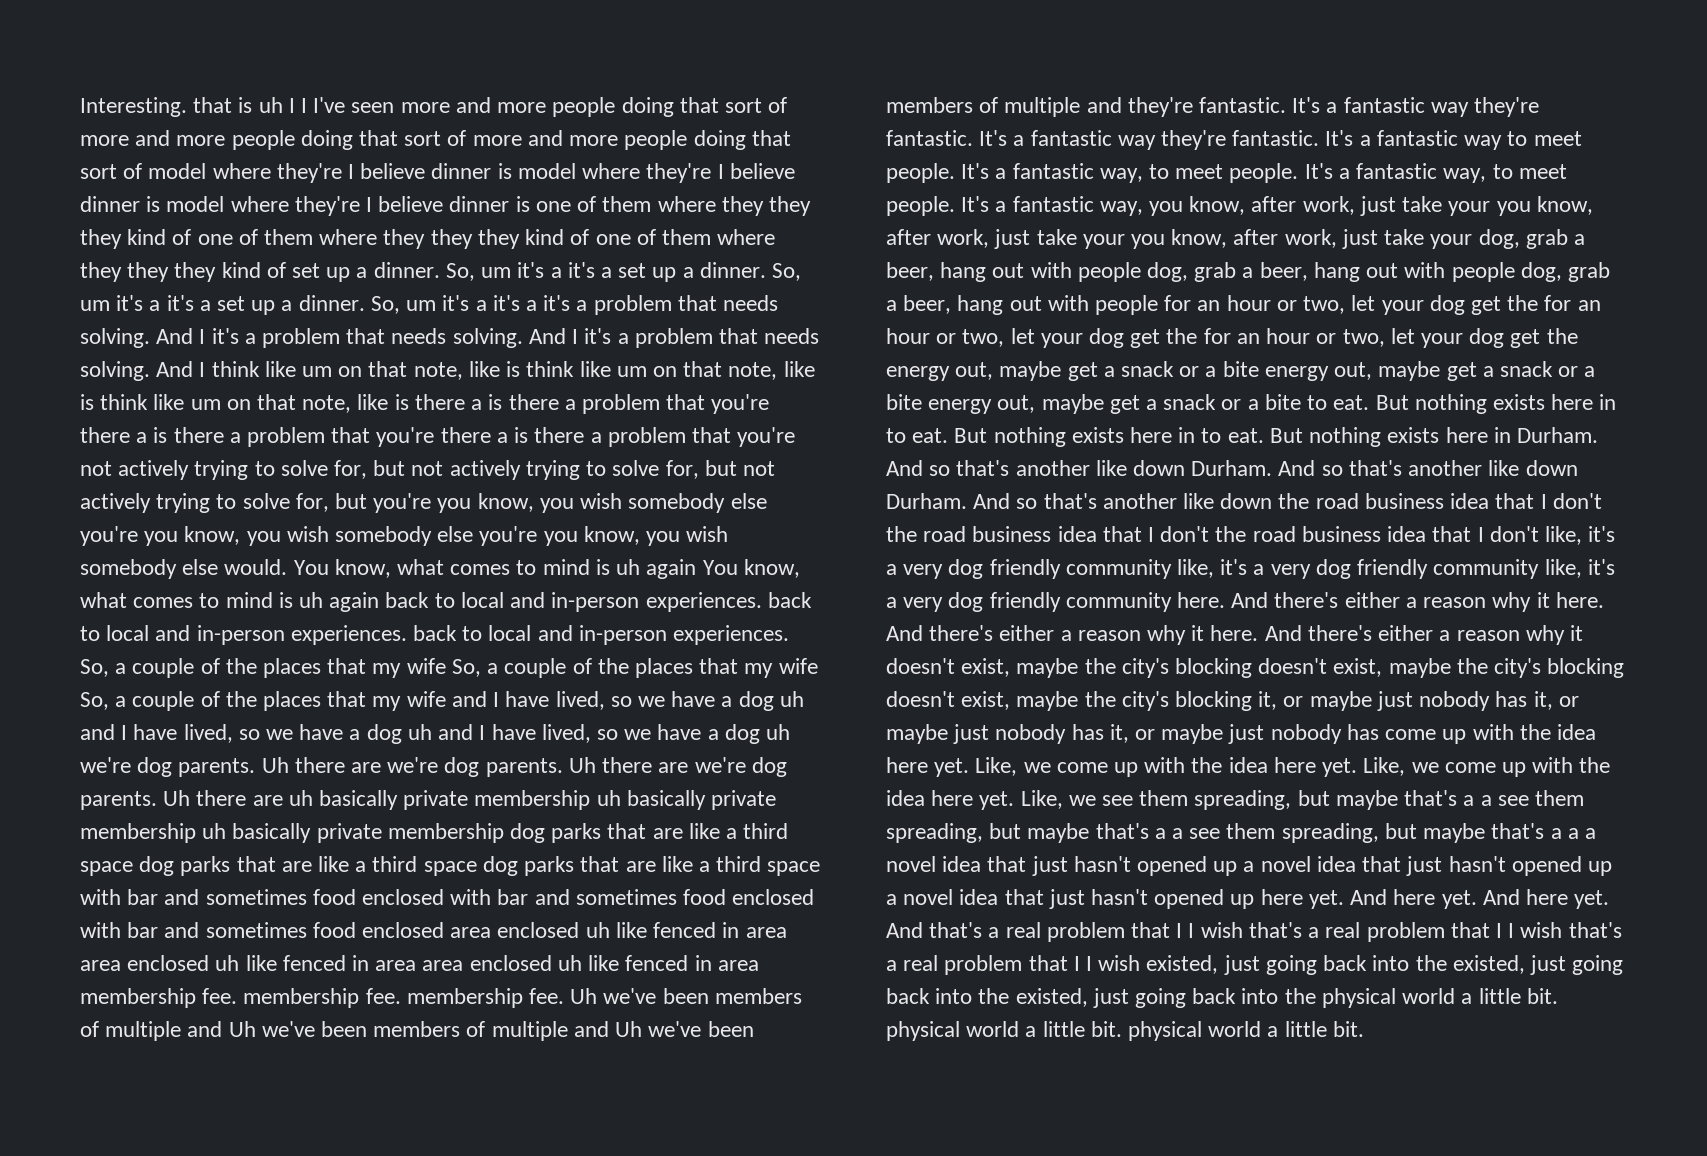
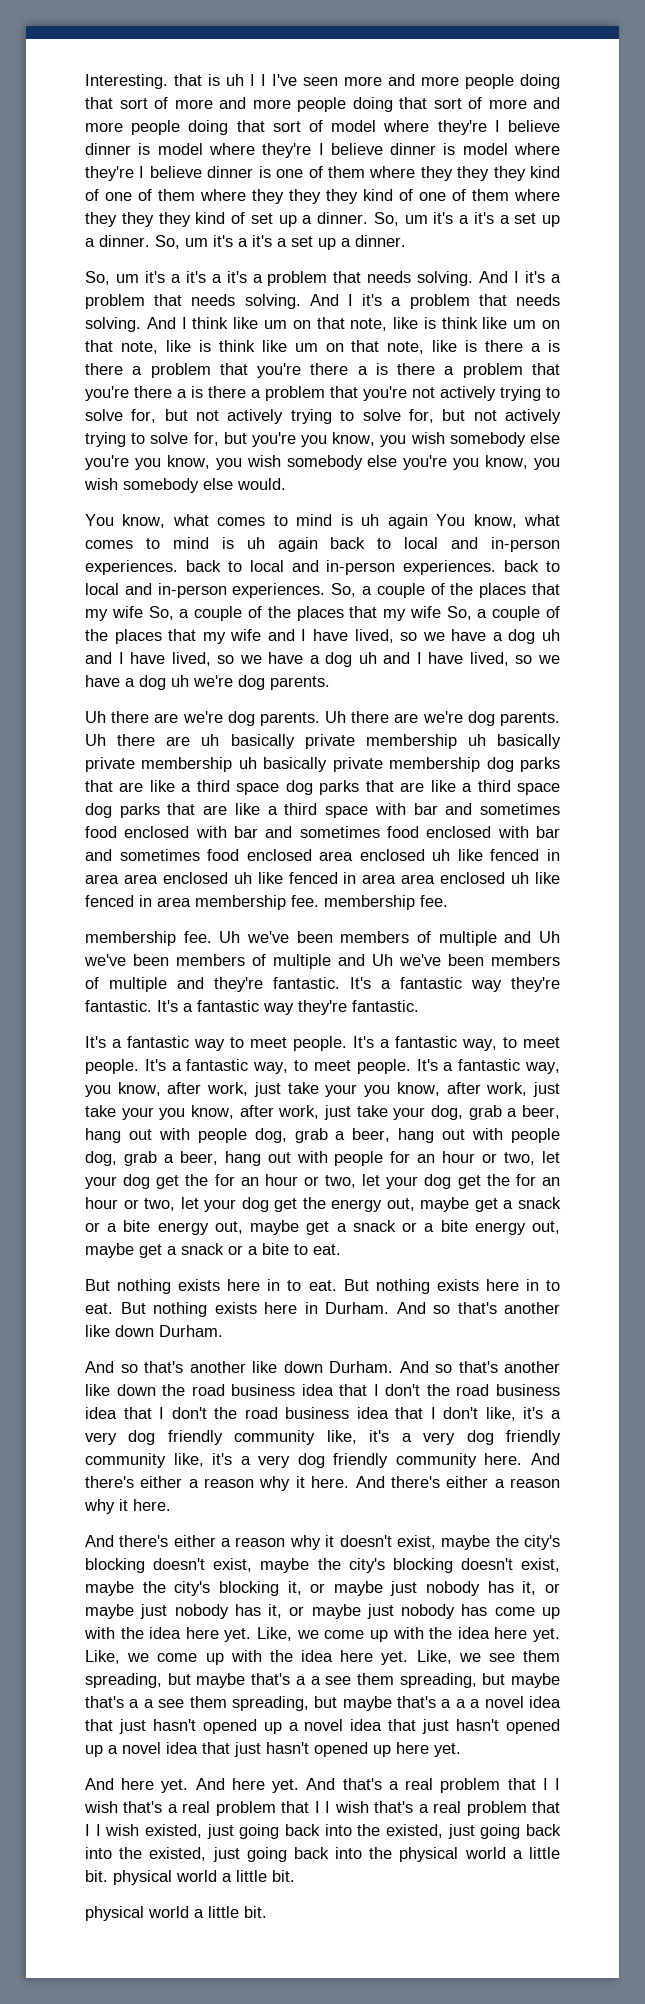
(365, 303) none -> (406, 241) //
(288, 567) none -> (286, 484) //
(256, 767) none -> (330, 683) //
(401, 996) none -> (448, 901) //
(1320, 138) none -> (419, 1006) //
(1370, 402) none -> (341, 1249) //
(1273, 468) none -> (223, 1331) //
(1259, 633) none -> (171, 1505) //
(1344, 899) none -> (461, 1750) //
(1122, 1029) none -> (295, 1876) //

